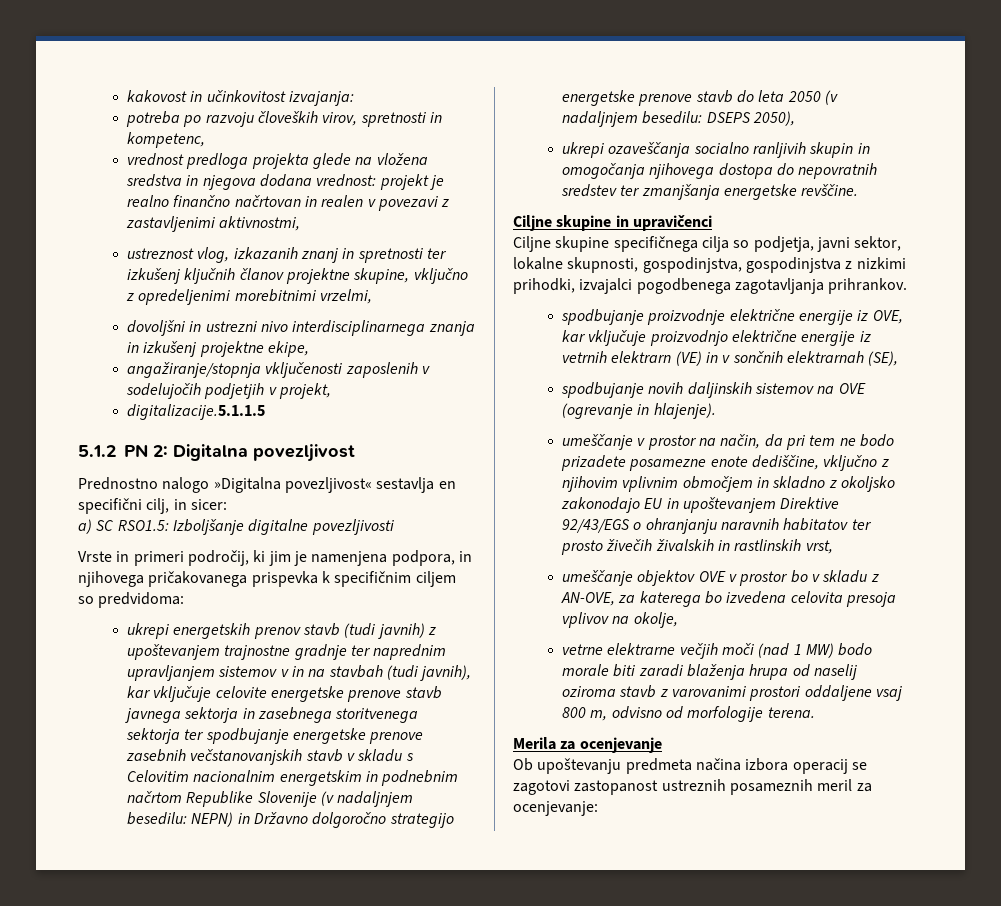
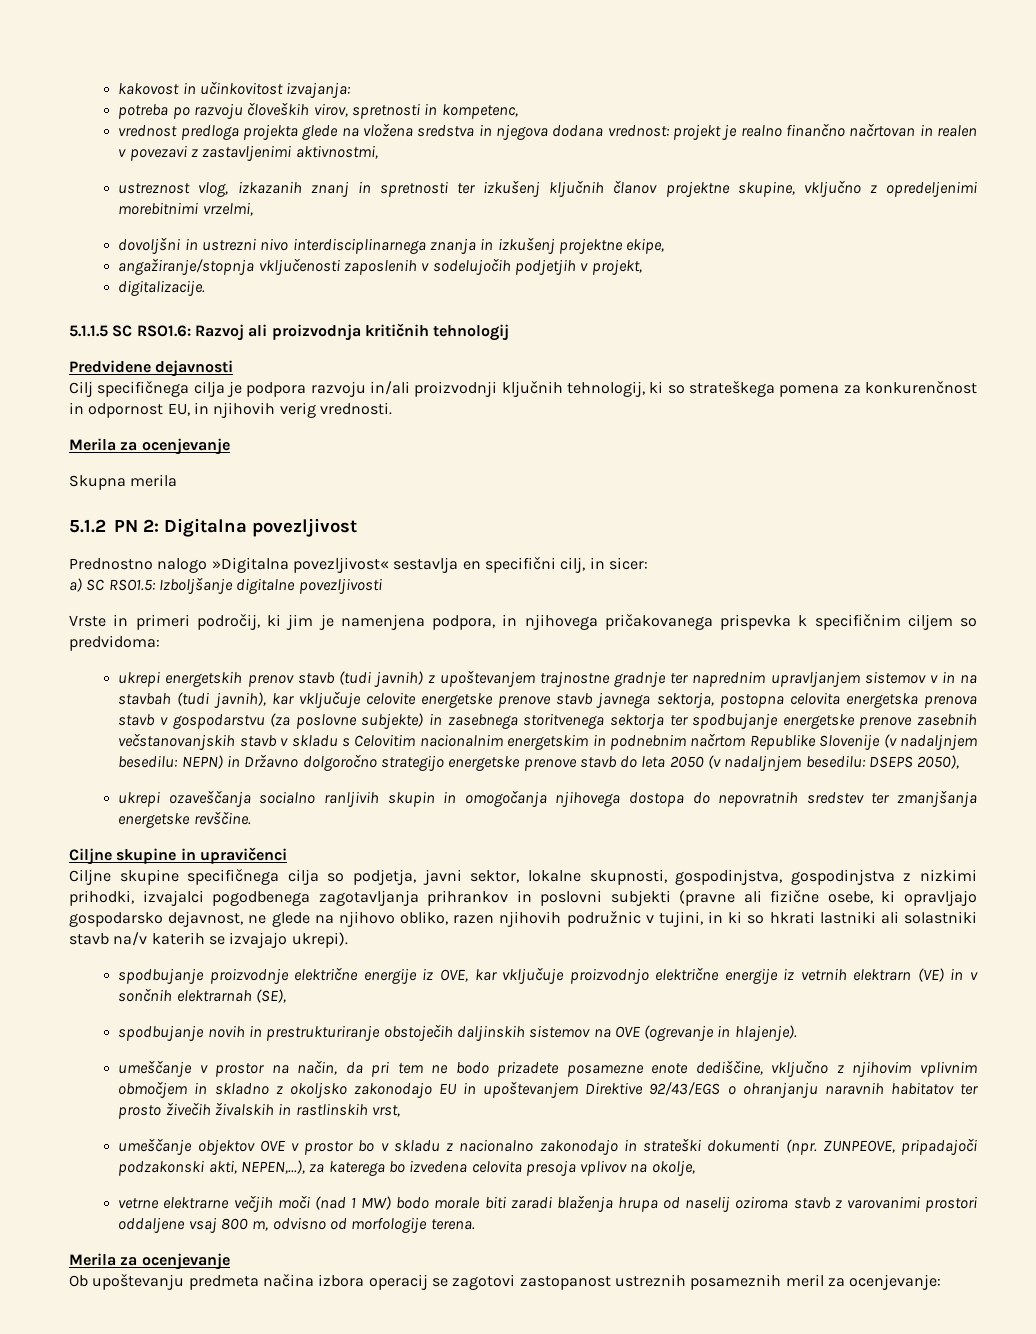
[127,404,266,420] digitalizacije.5.1.1.5 -> [118,280,206,296] [69,323,510,341] [69,360,234,377] [69,381,978,397] [69,402,392,418] [69,438,230,455] [69,474,178,490] digitalizacije. // 5.1.1.5 SC RSO1.6: Razvoj ali proizvodnja kritičnih tehnologij // Predvidene dejavnosti // Cilj specifičnega cilja je podpora razvoju in/ali proizvodnji ključnih tehnologij, ki so strateškega pomena za konkurenčnost in odpornost EU, in njihovih verig vrednosti. // Merila za ocenjevanje // Skupna merila
[184,707,239,723] sektorja -> [656,692,977,708] [118,713,424,729] sektorja, postopna celovita energetska prenova stavb v gospodarstvu (za poslovne subjekte)
[828,278,908,294] prihrankov. -> [427,890,978,906] [69,911,977,927] [69,932,348,948] prihrankov in poslovni subjekti (pravne ali fizične osebe, ki opravljajo gospodarsko dejavnost, ne glede na njihovo obliko, razen njihovih podružnic v tujini, in ki so hkrati lastniki ali solastniki stavb na/v katerih se izvajajo ukrepi).
(684, 388) none -> [248,1024,453,1041] in prestrukturiranje obstoječih
[561,592,616,606] AN-OVE, -> [459,1138,977,1155] [118,1160,305,1176] nacionalno zakonodajo in strateški dokumenti (npr. ZUNPEOVE, pripadajoči podzakonski akti, NEPEN,...),

